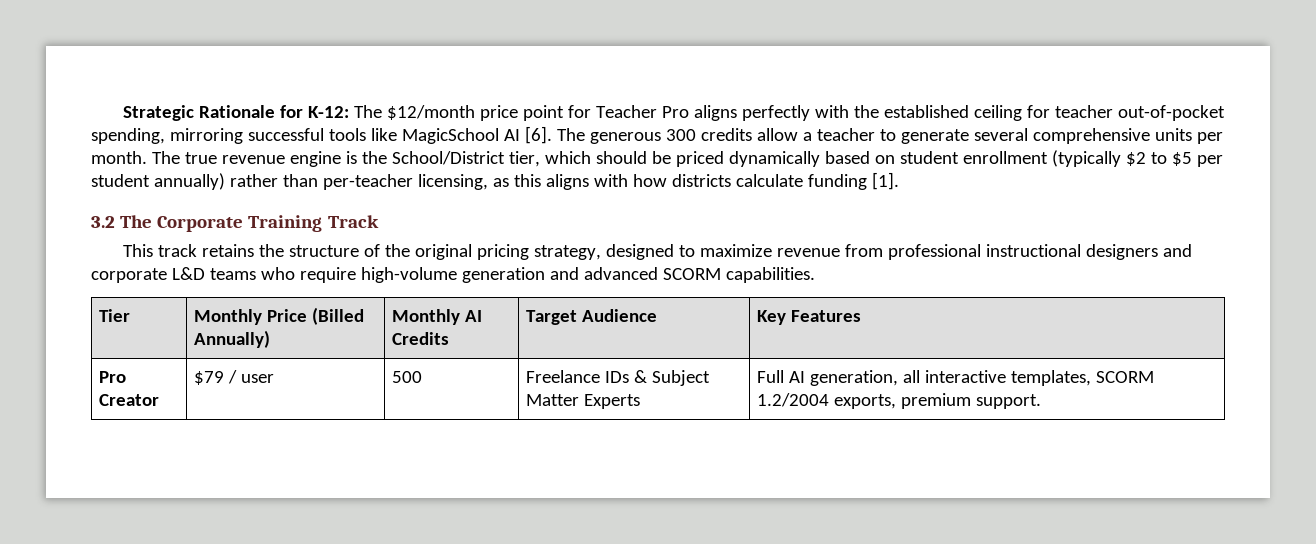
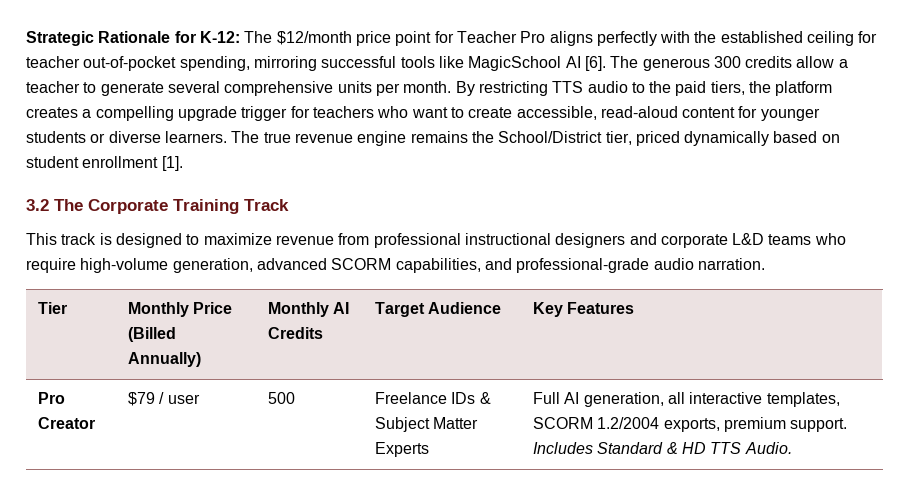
(147, 157) none -> [455,81,833,96] [26,106,820,121] [26,131,227,143] By restricting TTS audio to the paid tiers, the platform creates a compelling upgrade trigger for teachers who want to create accessible, read-aloud content for younger students or diverse learners.
[345,151,357,164] is -> [410,131,468,143] remains
[544,151,671,164] which should be -> (632, 138) none
[1051,150,1223,167] [91,173,867,190] (typically $2 to $5 per student annually) rather than per-teacher licensing, as this aligns with how districts calculate funding -> (159, 162) none
[201,244,601,260] retains the structure of the original pricing strategy, -> [99,233,112,245] is
[461,267,815,283] generation and advanced SCORM capabilities. -> [172,258,765,273] generation, advanced SCORM capabilities, and professional-grade audio narration.
(1041, 401) none -> [533,442,792,454] Includes Standard & HD TTS Audio.

